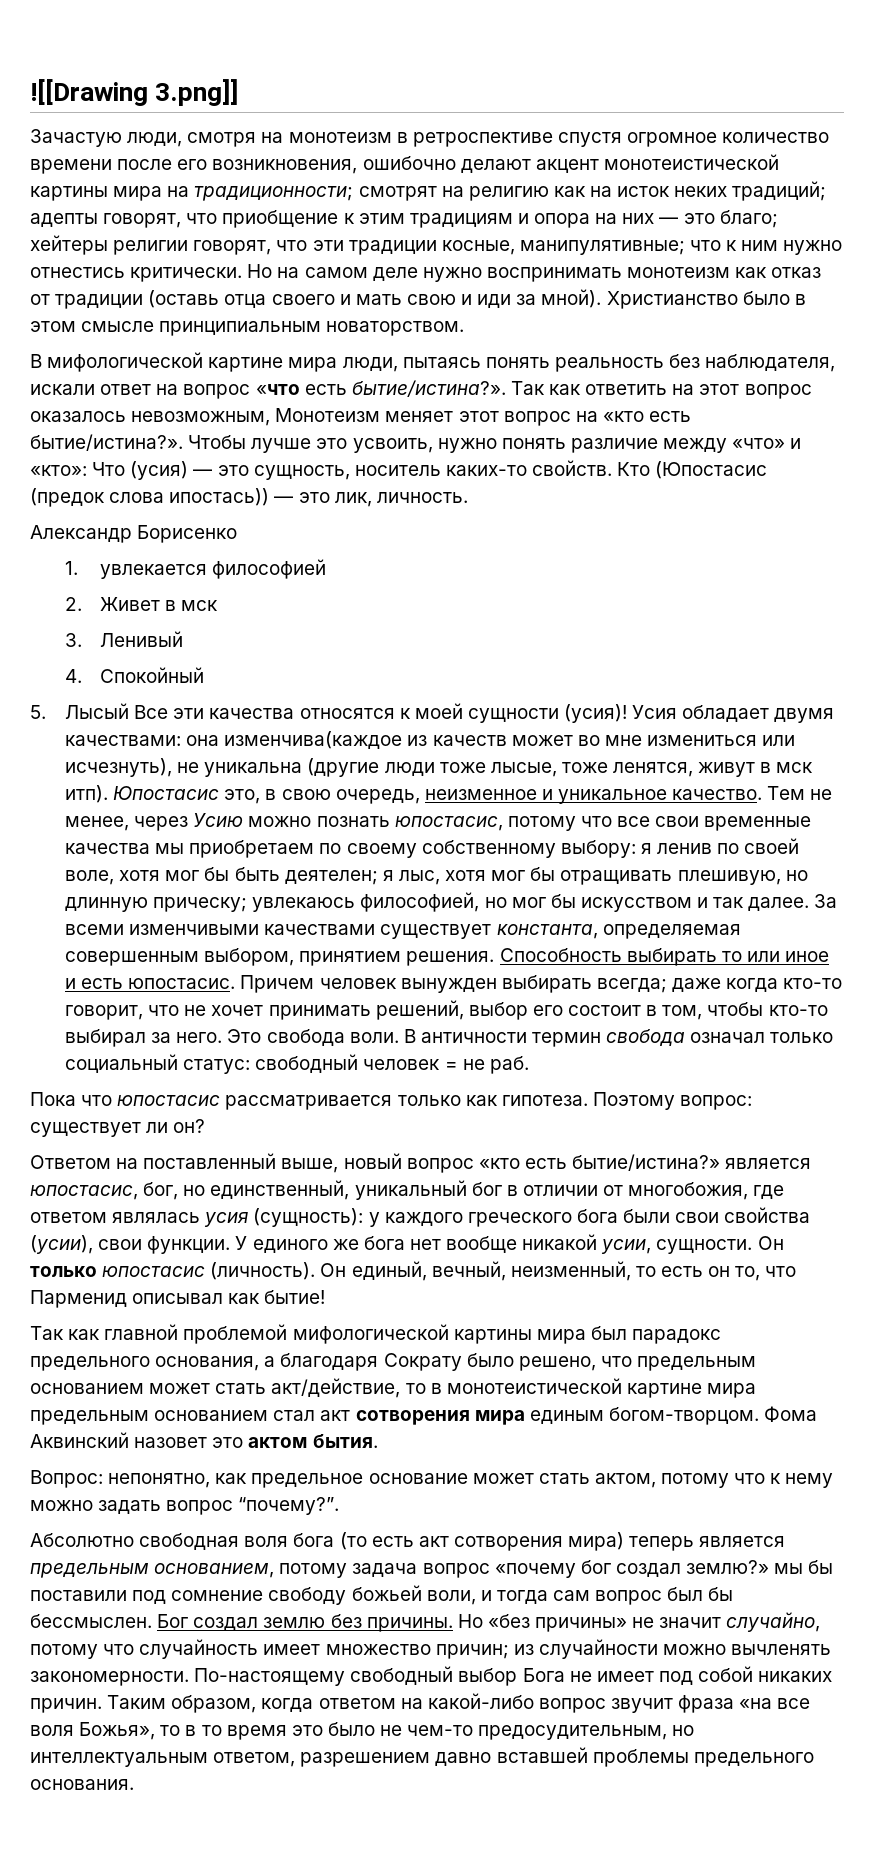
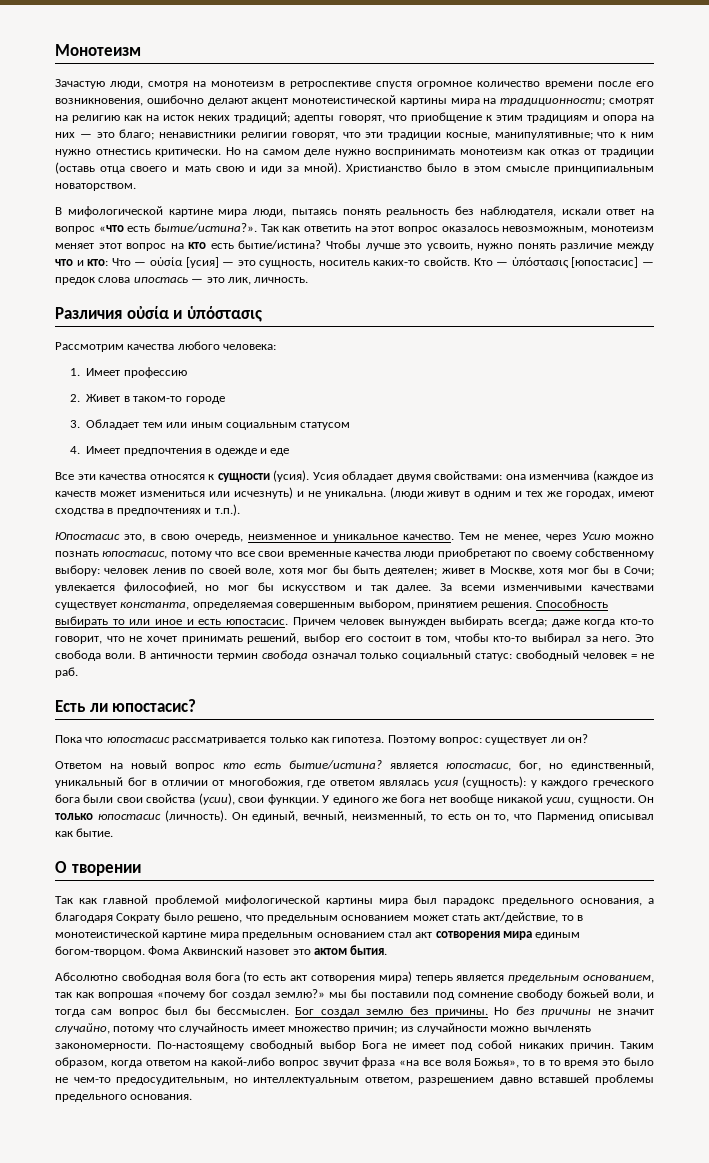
[30,79,239,106] ![[Drawing 3.png]] -> [55,44,141,56] Монотеизм
[30,235,108,255] хейтеры -> [159,132,237,138] ненавистники
[275,408,381,422] Монотеизм -> [591,226,655,232] монотеизм
[602,411,692,422] [30,434,183,451] «кто есть бытие/истина?». -> [188,240,322,249] кто есть бытие/истина?
[732,438,802,449] [30,461,189,480] «что» и «кто»: Что (усия) -> [55,257,219,268] что и кто: Что — οὐσία [усия]
[655,461,768,479] [30,488,468,507] [30,525,238,543] (Юпостасис (предок слова ипостась)) — это лик, личность. // Александр Борисенко -> [496,257,654,268] [55,277,309,285] [55,306,262,322] [55,341,277,352] — ὑπόστασις [юпостасис] — предок слова ипостась — это лик, личность. // Различия οὐσία и ὑπόστασις // Рассмотрим качества любого человека:
[100,559,327,579] увлекается философией -> [86,367,187,378] Имеет профессию
[181,600,219,611] мск -> [133,396,225,404] таком-то городе
[100,631,184,647] [65,667,205,683] [30,703,130,719] Ленивый // 4. Спокойный // 5. Лысый -> [86,419,351,430] [70,446,290,456] Обладает тем или иным социальным статусом // 4. Имеет предпочтения в одежде и еде //
[414,703,835,723] [65,731,796,749] [65,758,814,777] [65,785,109,803] моей сущности (усия)! Усия обладает двумя качествами: она изменчива(каждое из качеств может во мне измениться или исчезнуть), не уникальна (другие люди тоже лысые, тоже ленятся, живут в мск итп). -> [217,470,654,482] [55,487,654,499] [55,504,240,516] сущности (усия). Усия обладает двумя свойствами: она изменчива (каждое из качеств может измениться или исчезнуть) и не уникальна. (люди живут в одним и тех же городах, имеют сходства в предпочтениях и т.п.). //
[155,840,315,858] мы приобретаем -> [404,548,511,559] люди приобретают
[640,843,652,854] я -> [104,568,149,574] человек
[382,867,808,885] [65,897,356,912] я лыс, хотя мог бы отращивать плешивую, но длинную прическу; увлекаюсь -> [441,565,655,576] [55,585,115,593] живет в Москве, хотя мог бы в Сочи; увлекается
(529, 1065) none -> [55,699,197,712] // Есть ли юпостасис?
[143,1153,721,1173] поставленный выше, новый вопрос «кто есть бытие/истина?» -> [131,760,382,771] новый вопрос кто есть бытие/истина?
[264,1290,326,1304] бытие! -> [76,828,114,837] [55,861,141,876] бытие. // О творении
[30,1470,834,1488] [30,1497,340,1515] // Вопрос: непонятно, как предельное основание может стать актом, потому что к нему можно задать вопрос “почему?”. -> (388, 950) none
[279,1563,490,1578] потому задача вопрос -> [55,992,153,1000] так как вопрошая
[487,1614,628,1632] «без причины» -> [515,1006,592,1017] без причины

